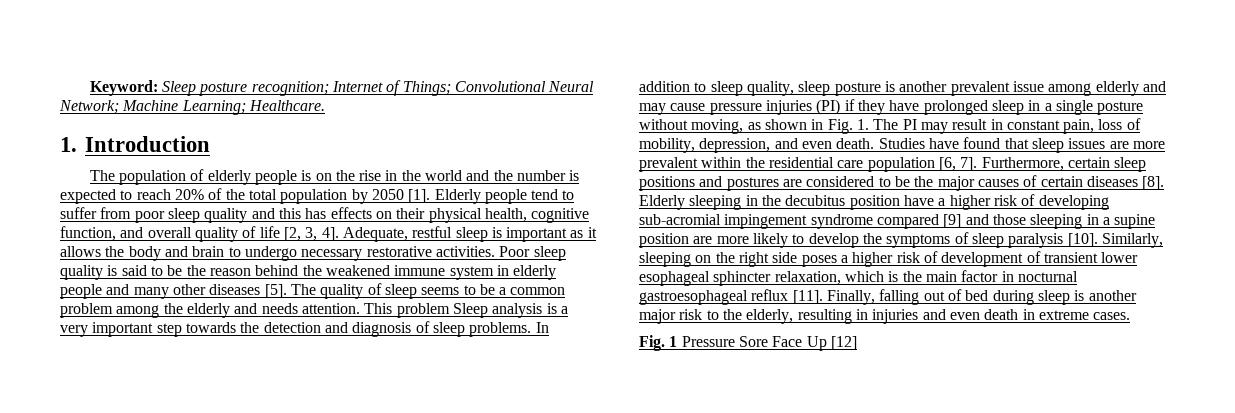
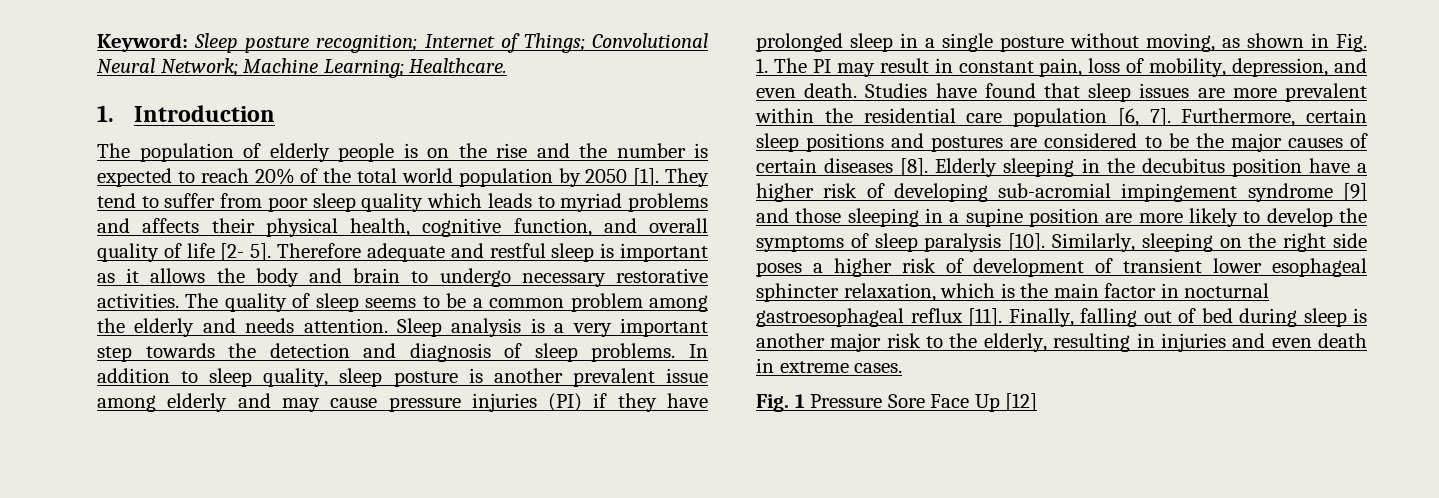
[385,170,463,181] in the world -> (527, 150) none
(277, 194) none -> [401,168,453,183] world
[434,189,527,204] Elderly people -> [665,168,709,187] They
[251,207,392,219] and this has effects on -> [427,193,709,212] [97,218,200,233] which leads to myriad problems and affects
[283,227,408,242] [2, 3, 4]. Adequate, -> [220,243,484,262] [2- 5]. Therefore adequate and
[499,246,566,261] [60,265,557,280] [60,284,287,299] Poor sleep quality is said to be the reason behind the weakened immune system in elderly people and many other diseases [5]. -> (179, 300) none
[364,303,450,318] This problem -> (388, 325) none
[876,214,939,229] compared -> (1333, 192) none

